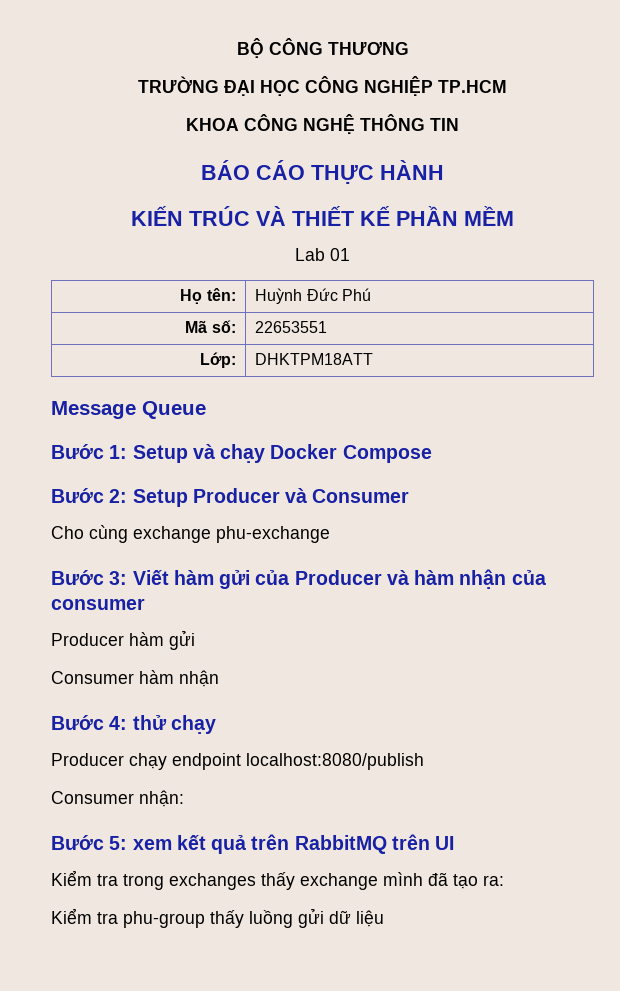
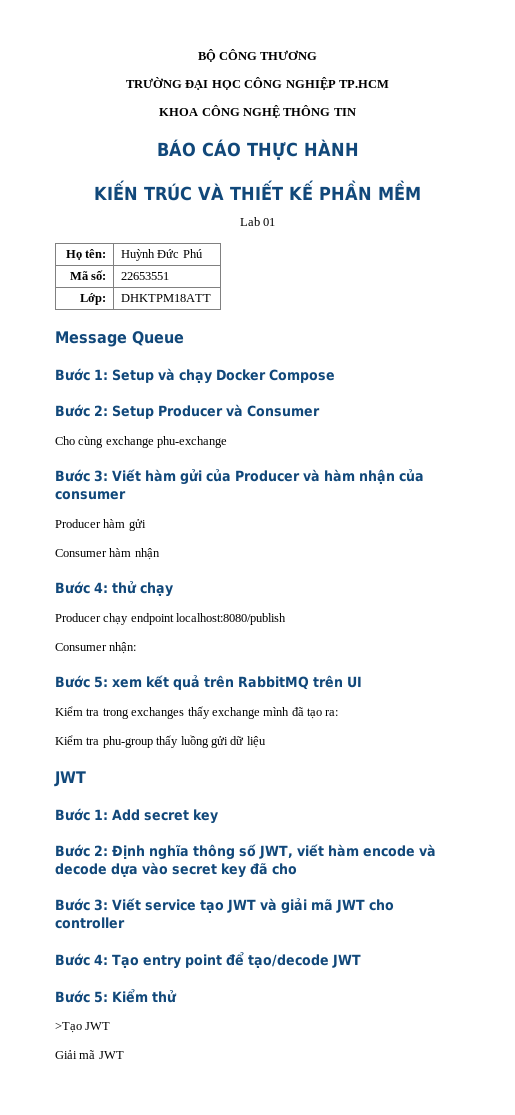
(384, 918) none -> [54,771,86,787] [55,808,218,824] [55,844,436,860] [55,862,297,878] [55,898,394,914] [55,917,125,929] [55,952,361,969] [55,989,177,1003] [55,1022,111,1033] [55,1050,124,1059] // JWT // Bước 1: Add secret key // Bước 2: Định nghĩa thông số JWT, viết hàm encode và decode dựa vào secret key đã cho // Bước 3: Viết service tạo JWT và giải mã JWT cho controller // Bước 4: Tạo entry point để tạo/decode JWT // Bước 5: Kiểm thử // >Tạo JWT // Giải mã JWT

